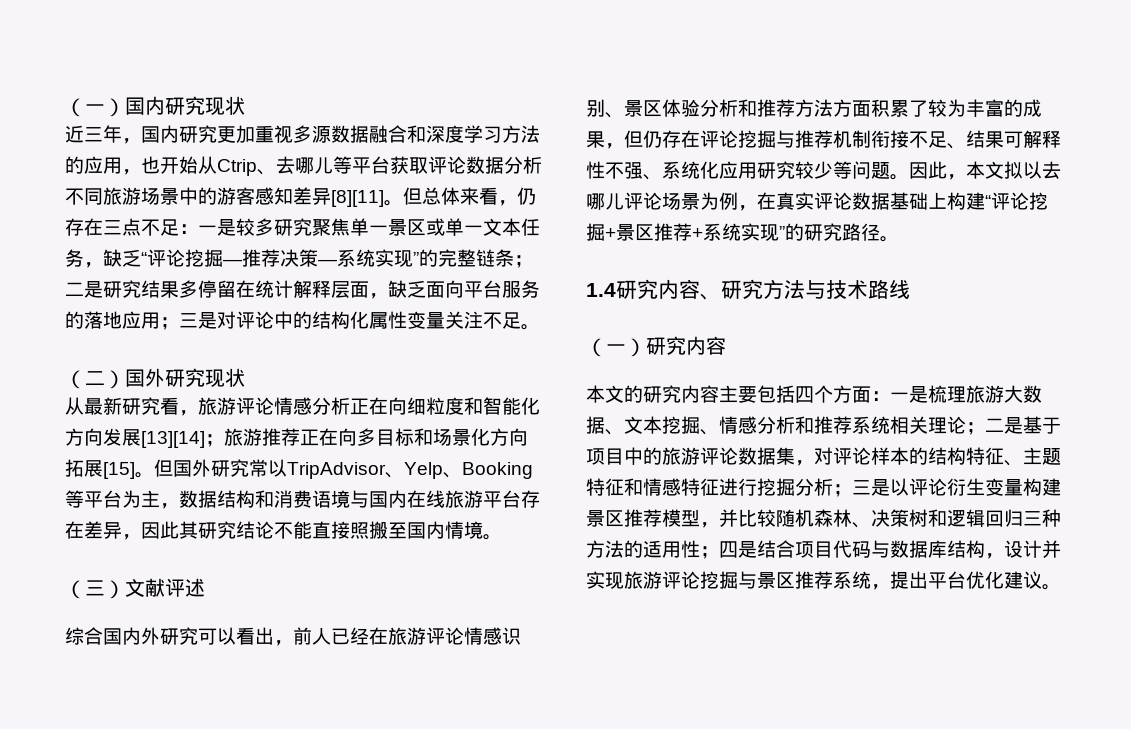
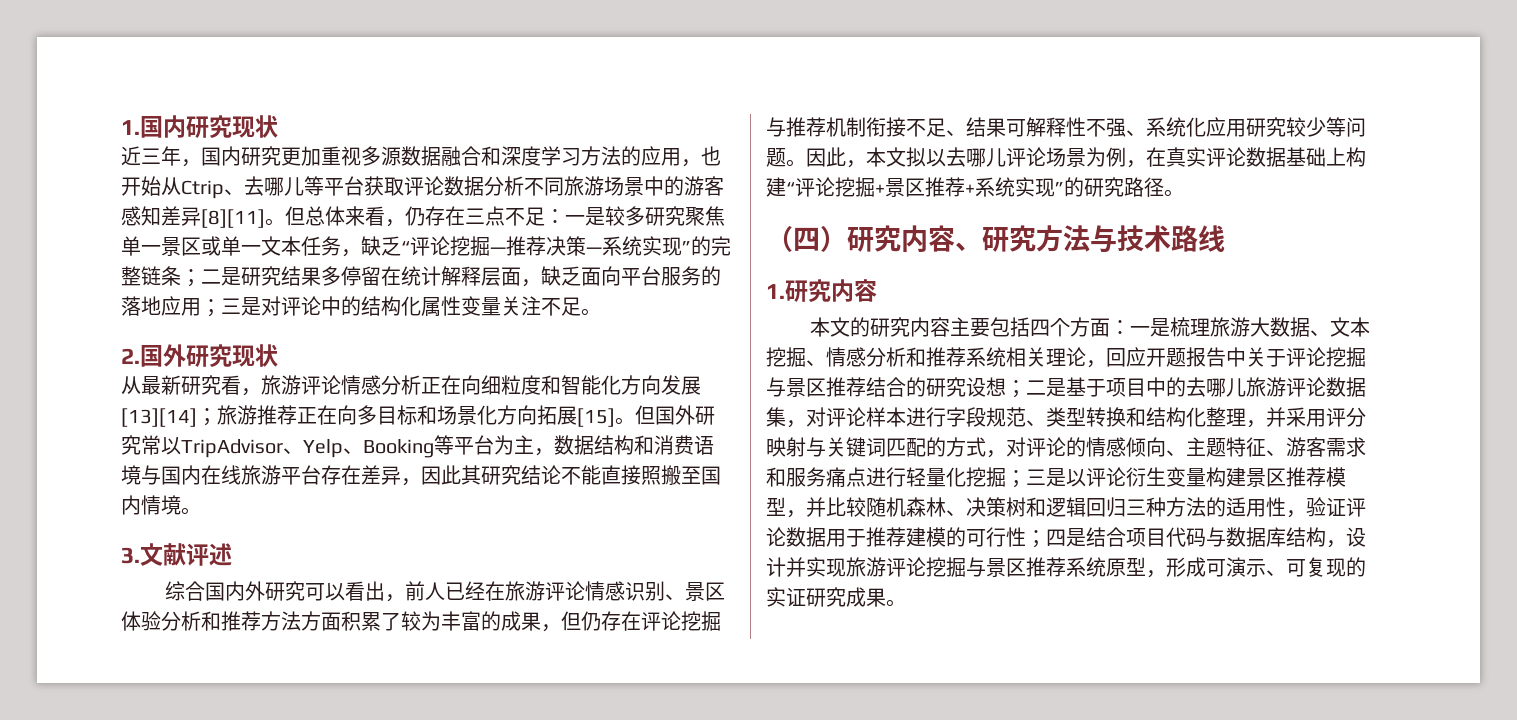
[65,98,125,117] （一） -> [121,120,140,135] 1.
[65,370,125,389] （二） -> [121,348,140,364] 2.
[65,580,125,599] （三） -> [121,547,140,564] 3.
[586,283,616,297] 1.4 -> [766,226,847,252] （四）
[586,338,646,357] （一） -> [766,284,785,299] 1.
(966, 425) none -> [1086,347,1366,368] [766,377,1006,397] ，回应开题报告中关于评论挖掘与景区推荐结合的研究设想
(662, 456) none -> [1186,377,1246,397] 去哪儿
[909,447,1061,466] [586,478,833,496] 的结构特征、主题特征和情感特征进行挖掘分析 -> [906,407,1366,428] [766,437,1366,458] [766,467,1006,488] 进行字段规范、类型转换和结构化整理，并采用评分映射与关键词匹配的方式，对评论的情感倾向、主题特征、游客需求和服务痛点进行轻量化挖掘
(700, 549) none -> [1286,497,1366,518] [766,527,1026,547] ，验证评论数据用于推荐建模的可行性
[871,571,1042,590] ，提出平台优化建议 -> [1106,557,1366,578] [766,587,886,607] 原型，形成可演示、可复现的实证研究成果

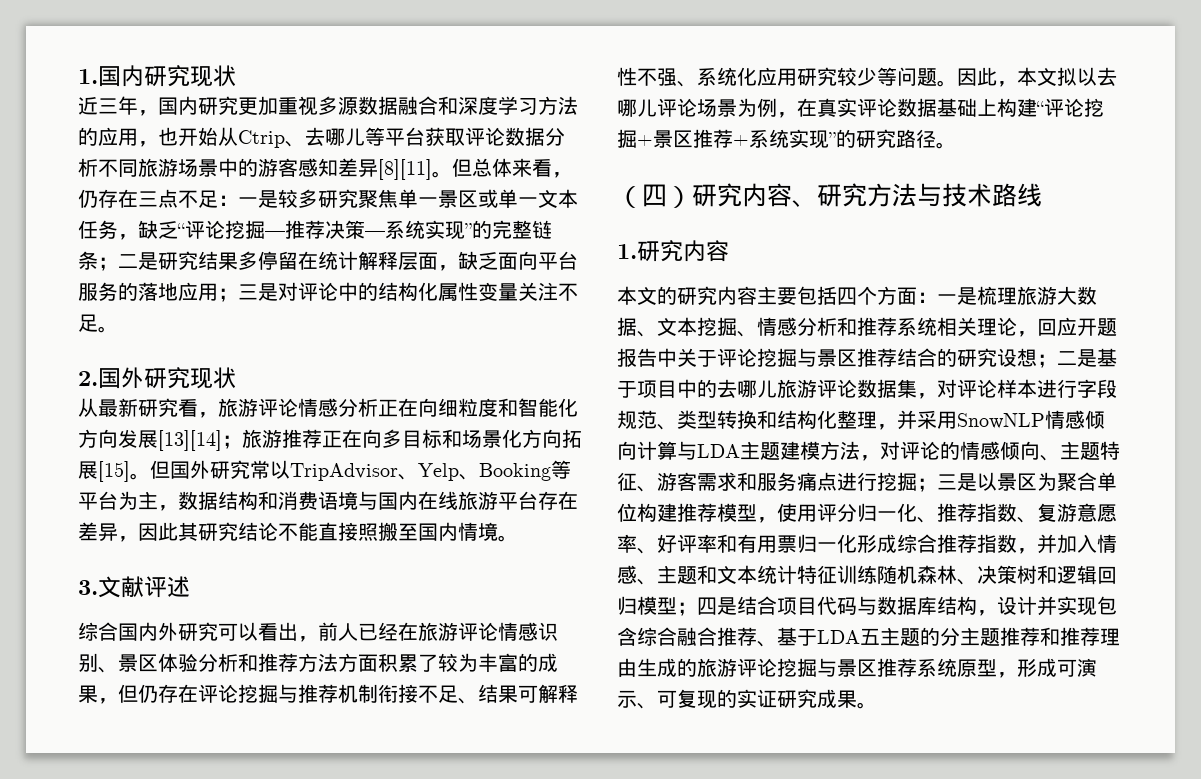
[1326,407,1366,427] [766,437,986,457] 评分映射与关键词匹配的方式 -> [957,410,1105,429] [617,441,860,460] SnowNLP情感倾向计算与LDA主题建模方法
[906,467,966,487] 轻量化 -> (877, 481) none
[1086,467,1346,487] [766,497,866,518] 评论衍生变量构建景区推荐模型，并比较 -> [997,472,1117,491] [617,503,1117,523] [617,534,1117,554] [617,565,877,585] 景区为聚合单位构建推荐模型，使用评分归一化、推荐指数、复游意愿率、好评率和有用票归一化形成综合推荐指数，并加入情感、主题和文本统计特征训练
[1126,497,1366,518] [766,527,1026,547] 三种方法的适用性，验证评论数据用于推荐建模的可行性 -> [637,596,677,615] 模型
(846, 567) none -> [1097,596,1117,615] [617,627,1120,647] [617,658,697,677] 包含综合融合推荐、基于LDA五主题的分主题推荐和推荐理由生成的

